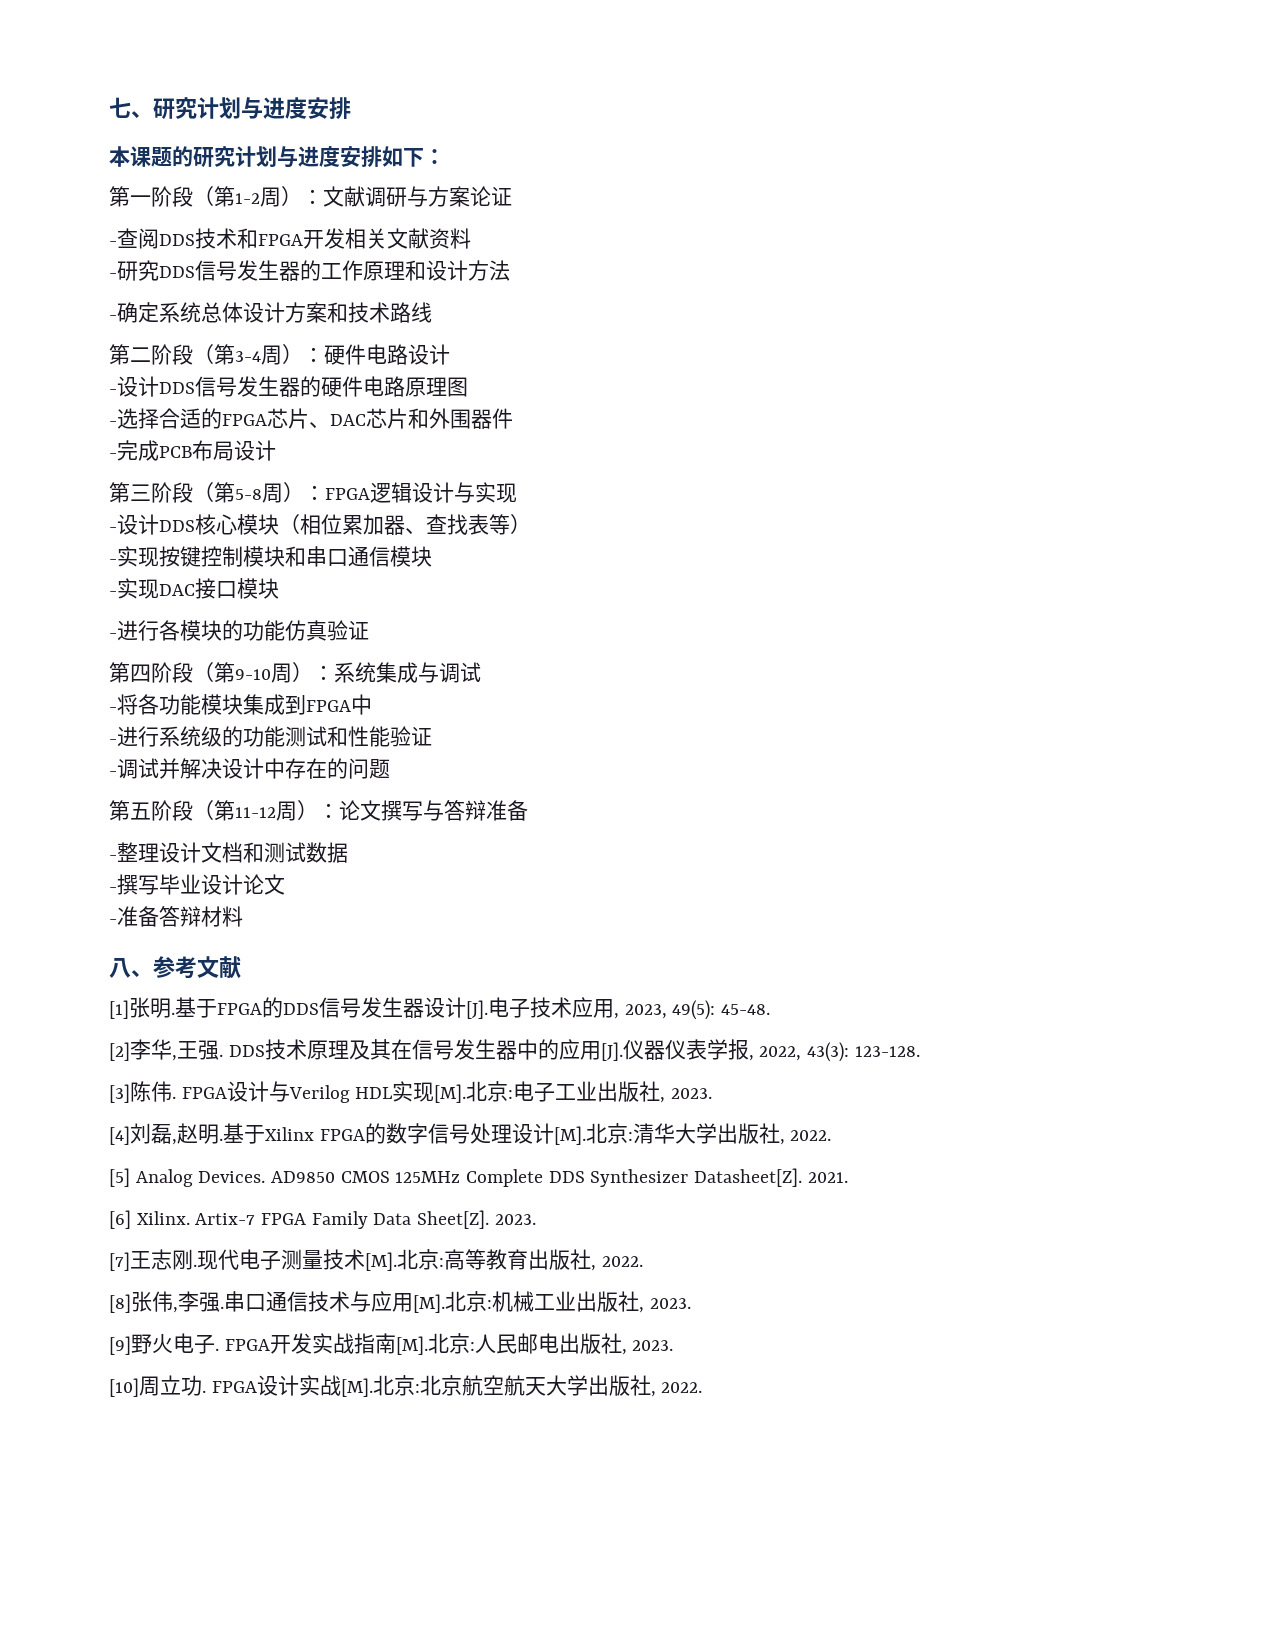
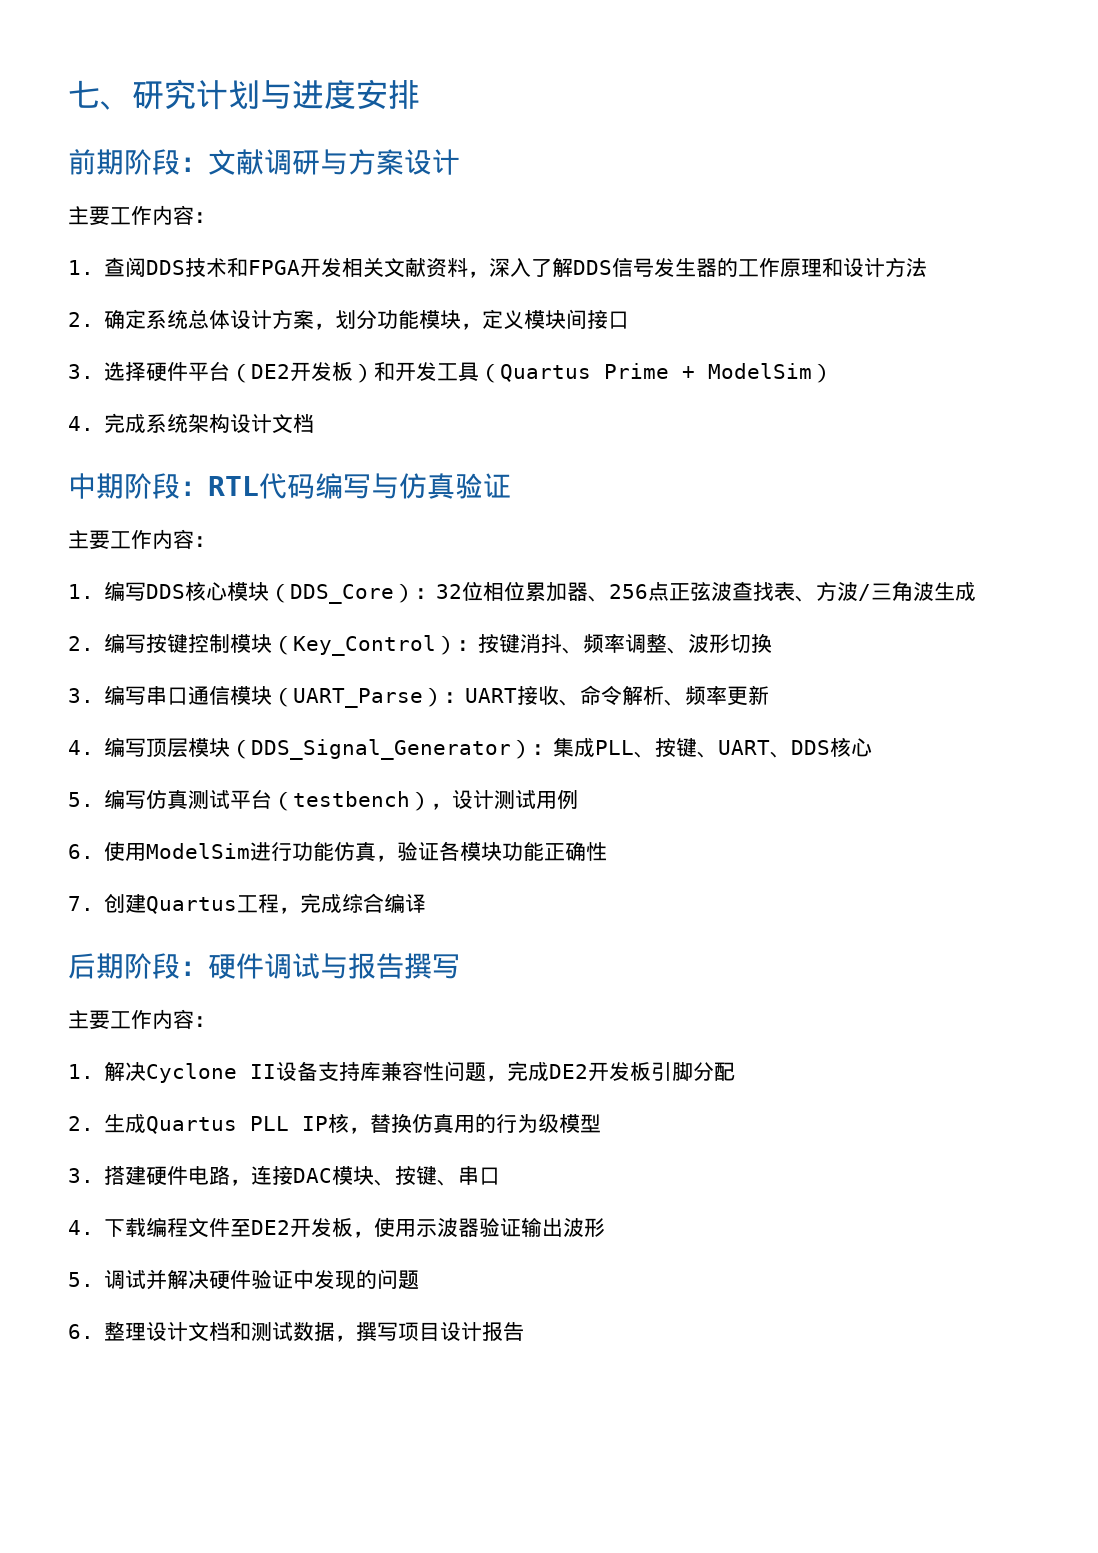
[109,146,445,168] [109,186,512,207] [109,241,117,246] 本课题的研究计划与进度安排如下： // 第一阶段（第1-2周）：文献调研与方案论证 // - -> [68,149,460,175] [68,205,215,225] [68,260,94,275] 前期阶段：文献调研与方案设计 // 主要工作内容： // 1.
[109,260,159,281] // -研究 -> [468,257,574,278] ，深入了解
[109,315,117,320] - -> [68,312,94,327] 2.
[327,302,432,323] [109,344,450,365] [109,376,468,397] [109,408,513,429] [109,440,276,461] [109,482,517,503] [109,514,531,535] [109,546,432,567] [109,578,279,599] [109,620,243,641] 和技术路线 // 第二阶段（第3-4周）：硬件电路设计 // -设计DDS信号发生器的硬件电路原理图 // -选择合适的FPGA芯片、DAC芯片和外围器件 // -完成PCB布局设计 // 第三阶段（第5-8周）：FPGA逻辑设计与实现 // -设计DDS核心模块（相位累加器、查找表等） // -实现按键控制模块和串口通信模块 // -实现DAC接口模块 // -进行各模块的 -> [314,309,630,330] [68,361,834,383] [68,413,315,434] [68,473,511,499] [68,529,215,549] [68,581,977,604] [68,633,773,656] [68,685,770,708] [68,737,873,760] [68,789,579,811] [68,841,293,861] ，划分功能模块，定义模块间接口 // 3.选择硬件平台（DE2开发板）和开发工具（Quartus Prime + ModelSim） // 4.完成系统架构设计文档 // 中期阶段：RTL代码编写与仿真验证 // 主要工作内容： // 1.编写DDS核心模块（DDS_Core）：32位相位累加器、256点正弦波查找表、方波/三角波生成 // 2.编写按键控制模块（Key_Control）：按键消抖、频率调整、波形切换 // 3.编写串口通信模块（UART_Parse）：UART接收、命令解析、频率更新 // 4.编写顶层模块（DDS_Signal_Generator）：集成PLL、按键、UART、DDS核心 // 5.编写仿真测试平台（testbench），设计测试用例 // 6.使用ModelSim进行
[327,620,369,641] [109,662,481,683] [109,694,372,715] [109,726,432,747] [109,758,390,779] [109,800,528,821] [109,855,117,860] 验证 // 第四阶段（第9-10周）：系统集成与调试 // -将各功能模块集成到FPGA中 // -进行系统级的功能测试和性能验证 // -调试并解决设计中存在的问题 // 第五阶段（第11-12周）：论文撰写与答辩准备 // - -> [376,841,608,862] [68,893,427,914] [68,953,460,979] [68,1009,215,1029] [68,1061,736,1083] [68,1113,602,1134] [68,1165,501,1186] [68,1217,606,1238] [68,1269,420,1290] [68,1324,94,1339] ，验证各模块功能正确性 // 7.创建Quartus工程，完成综合编译 // 后期阶段：硬件调试与报告撰写 // 主要工作内容： // 1.解决Cyclone II设备支持库兼容性问题，完成DE2开发板引脚分配 // 2.生成Quartus PLL IP核，替换仿真用的行为级模型 // 3.搭建硬件电路，连接DAC模块、按键、串口 // 4.下载编程文件至DE2开发板，使用示波器验证输出波形 // 5.调试并解决硬件验证中发现的问题 // 6.
[109,874,285,895] [109,906,243,927] [109,956,241,979] [109,997,771,1020] [109,1039,920,1062] [109,1081,713,1103] [109,1123,832,1145] [109,1168,848,1187] [109,1210,536,1229] [109,1249,643,1271] [109,1291,691,1313] [109,1333,674,1355] [109,1375,703,1397] // -撰写毕业设计论文 // -准备答辩材料 // 八、参考文献 // [1]张明.基于FPGA的DDS信号发生器设计[J].电子技术应用, 2023, 49(5): 45-48. // [2]李华,王强. DDS技术原理及其在信号发生器中的应用[J].仪器仪表学报, 2022, 43(3): 123-128. // [3]陈伟. FPGA设计与Verilog HDL实现[M].北京:电子工业出版社, 2023. // [4]刘磊,赵明.基于Xilinx FPGA的数字信号处理设计[M].北京:清华大学出版社, 2022. // [5] Analog Devices. AD9850 CMOS 125MHz Complete DDS Synthesizer Datasheet[Z]. 2021. // [6] Xilinx. Artix-7 FPGA Family Data Sheet[Z]. 2023. // [7]王志刚.现代电子测量技术[M].北京:高等教育出版社, 2022. // [8]张伟,李强.串口通信技术与应用[M].北京:机械工业出版社, 2023. // [9]野火电子. FPGA开发实战指南[M].北京:人民邮电出版社, 2023. // [10]周立功. FPGA设计实战[M].北京:北京航空航天大学出版社, 2022. -> [335,1322,525,1342] ，撰写项目设计报告

